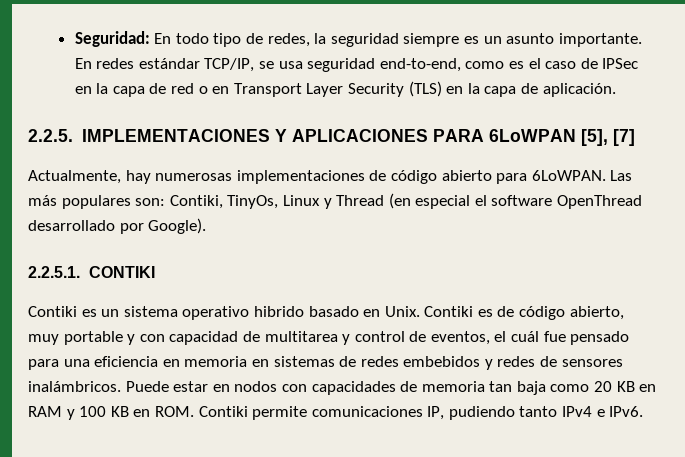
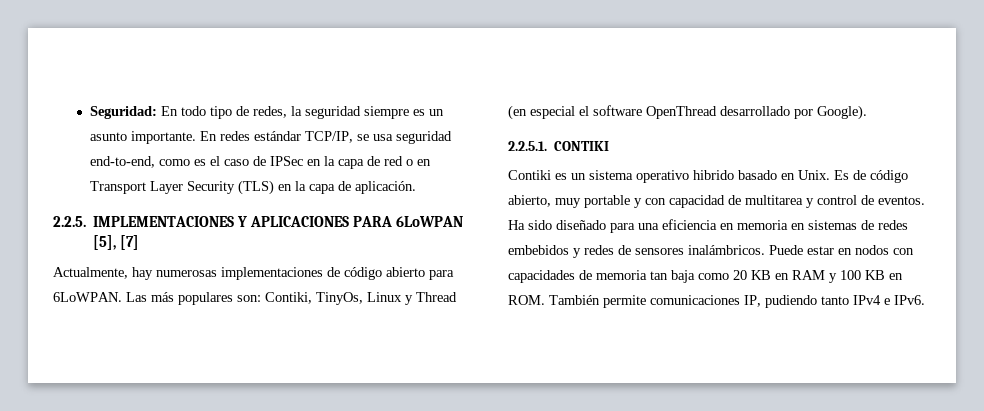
[424,306,493,317] Contiki es -> [834,170,849,180] Es
[430,331,630,345] eventos, el cuál fue pensado -> [878,196,925,205] [508,220,606,230] eventos. Ha sido diseñado
[198,406,248,417] Contiki -> [549,295,600,305] También

